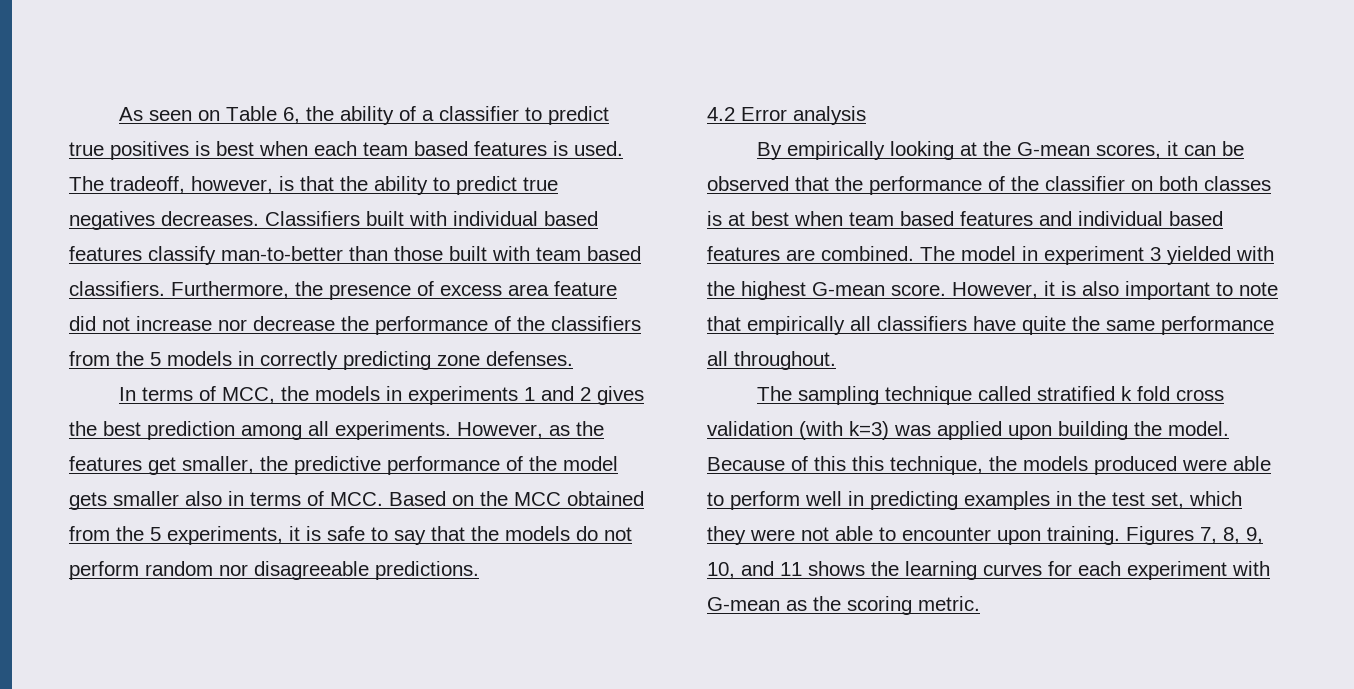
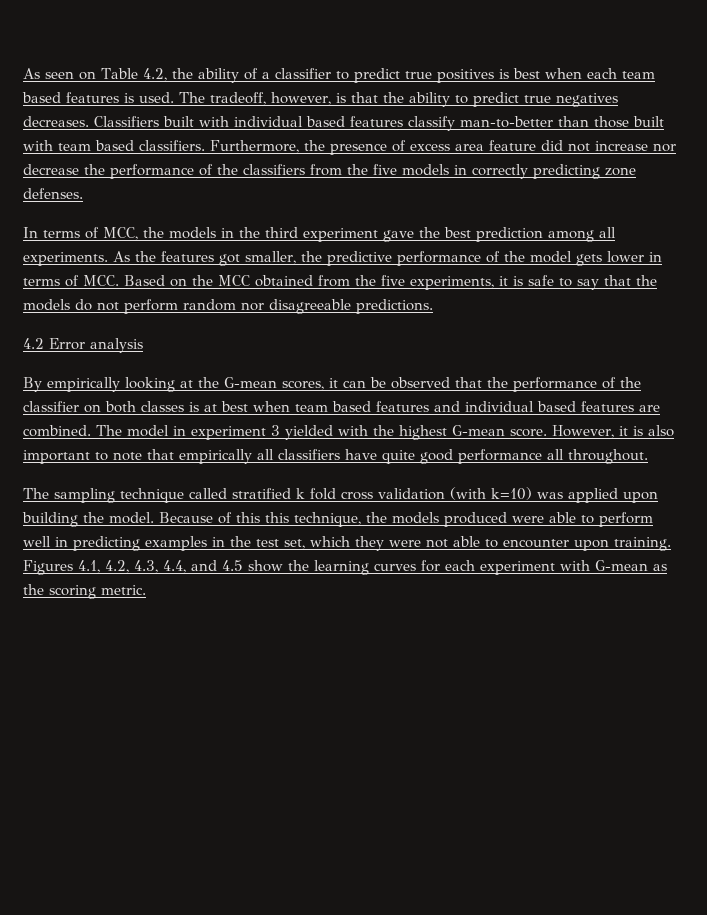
[283,107,301,124] 6, -> [142,68,167,81] 4.2,
[150,352,161,366] 5 -> [373,164,397,175] five
[408,386,645,405] experiments 1 and 2 gives -> [239,227,414,242] the third experiment gave
[457,422,570,439] However, as -> [113,251,130,262] As
[148,457,176,475] get -> [219,254,240,266] got
[113,491,222,506] smaller also -> [607,251,644,263] lower
[150,527,161,541] 5 -> [381,275,405,286] five
[1072,316,1155,331] the same -> [420,449,453,464] good
[849,421,889,440] k=3) -> [491,487,532,500] k=10)
[1200,527,1263,544] [707,561,865,579] 7, 8, 9, 10, and 11 shows -> [78,560,283,573] 4.1, 4.2, 4.3, 4.4, and 4.5 show

